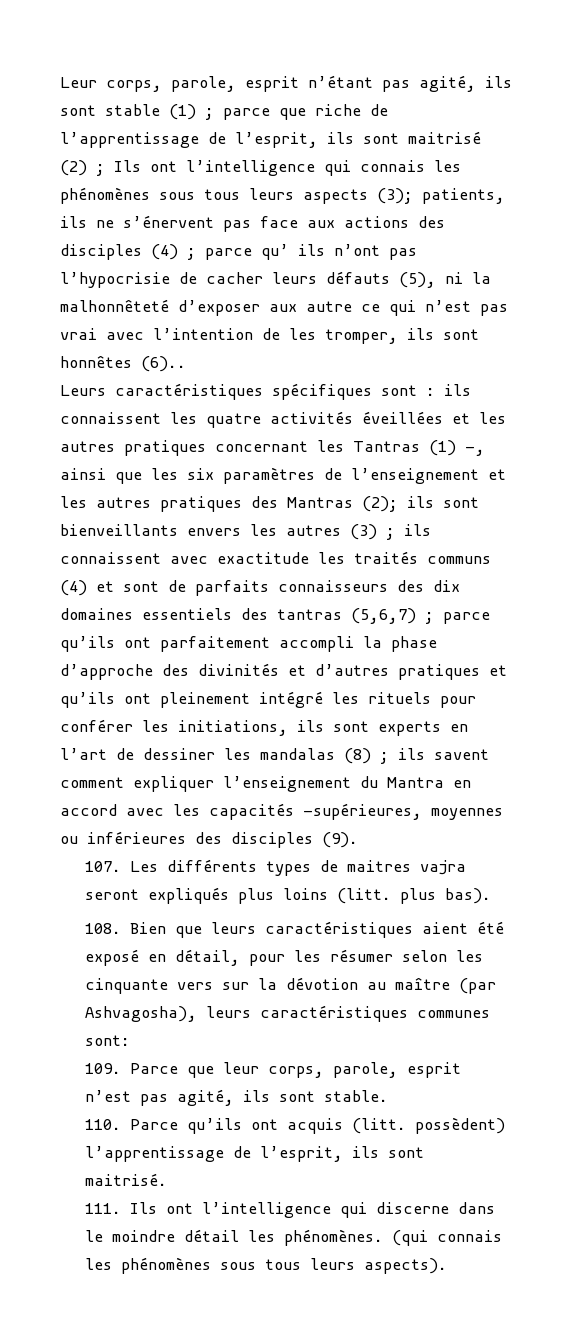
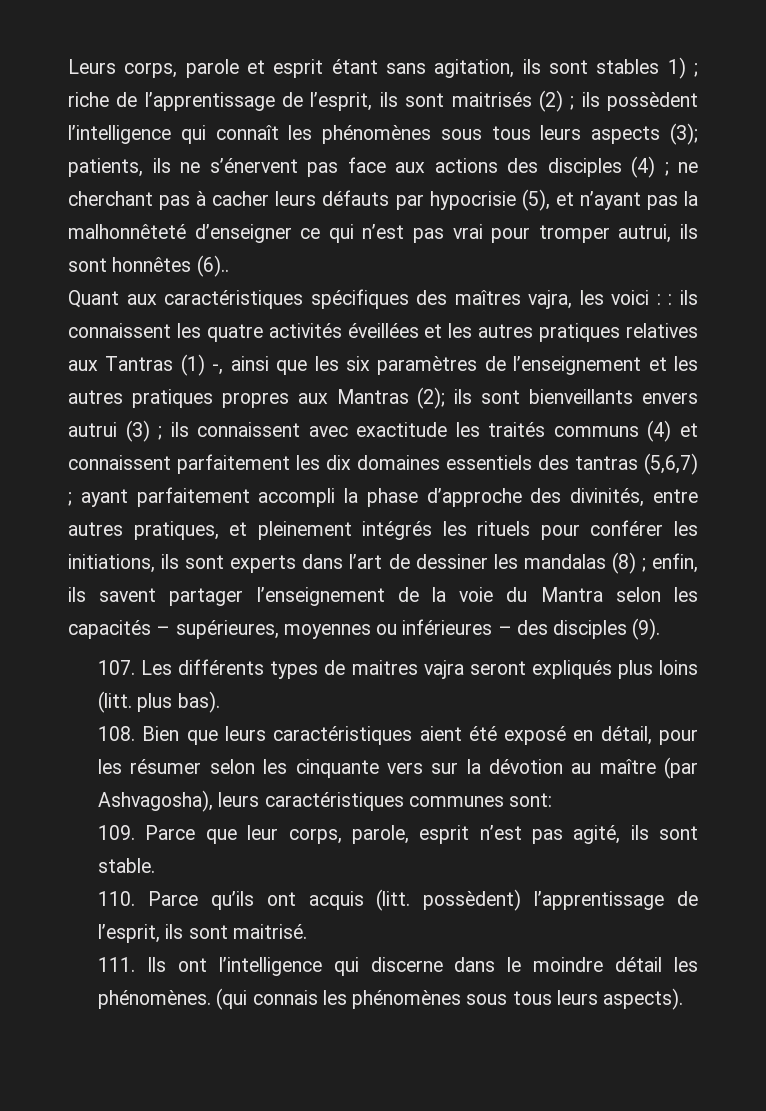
[60,75,512,92] [60,104,306,120] Leur corps, parole, esprit n’étant pas agité, ils sont stable (1) ; parce que -> [68,57,698,79] Leurs corps, parole et esprit étant sans agitation, ils sont stables 1) ;
[408,131,481,144] maitrisé -> [451,92,532,107] maitrisés
[114,160,425,176] Ils ont l’intelligence qui connais -> [581,92,699,111] [68,125,279,144] ils possèdent l’intelligence qui connaît
[205,244,417,260] [60,271,491,288] [60,299,352,316] parce qu’ ils n’ont pas l’hypocrisie de cacher leurs défauts (5), ni la malhonnêteté d’exposer aux autre -> [678,162,698,173] [68,189,698,211] [68,224,292,243] ne cherchant pas à cacher leurs défauts par hypocrisie (5), et n’ayant pas la malhonnêteté d’enseigner
[106,328,398,344] avec l’intention de les tromper, -> [491,224,672,243] pour tromper autrui,
[60,383,417,400] Leurs caractéristiques spécifiques sont -> [68,289,661,309] Quant aux caractéristiques spécifiques des maîtres vajra, les voici :
[215,440,344,452] concernant les -> [626,323,699,338] [68,360,98,371] relatives aux
[251,496,278,508] des -> [221,392,328,408] propres aux
[250,524,341,536] les autres -> [68,422,117,437] autrui
[123,580,424,596] sont de parfaits connaisseurs des -> [68,454,320,474] connaissent parfaitement les
[443,612,490,624] [60,636,151,652] parce qu’ils ont -> [80,489,128,507] ayant
[198,663,507,680] [60,691,323,708] divinités et d’autres pratiques et qu’ils ont pleinement intégré -> [570,488,698,507] [68,521,433,540] divinités, entre autres pratiques, et pleinement intégrés
[450,724,468,732] en -> [302,554,344,569] dans
(389, 758) none -> [652,553,698,573] enfin,
[60,776,471,792] [60,803,422,820] comment expliquer l’enseignement du Mantra en accord avec les capacités -supérieures, -> [169,587,698,606] [68,620,279,639] partager l’enseignement de la voie du Mantra selon les capacités – supérieures,
(186, 837) none -> [497,626,512,635] –

